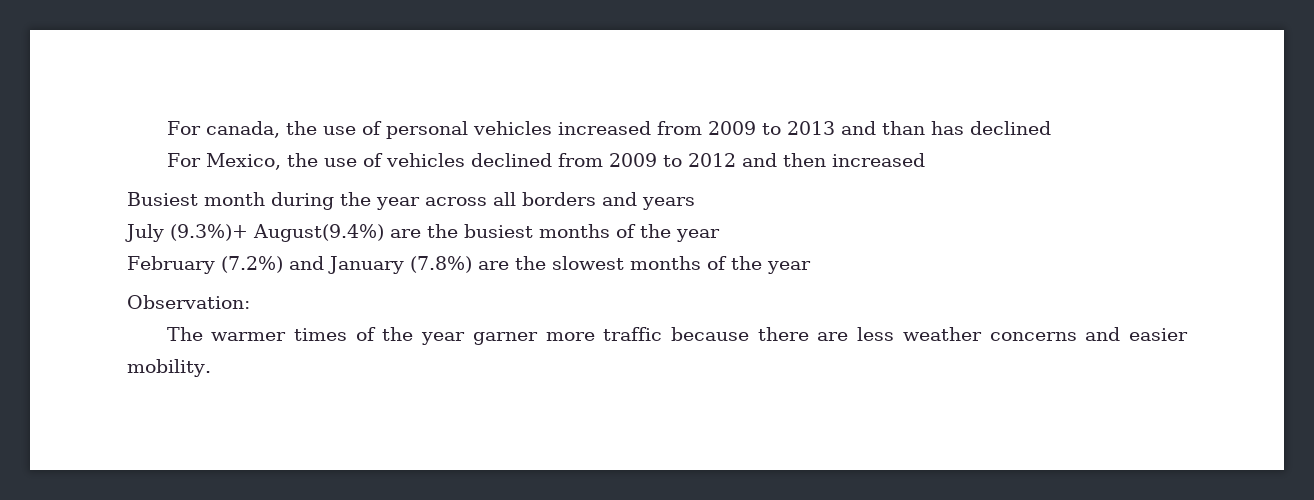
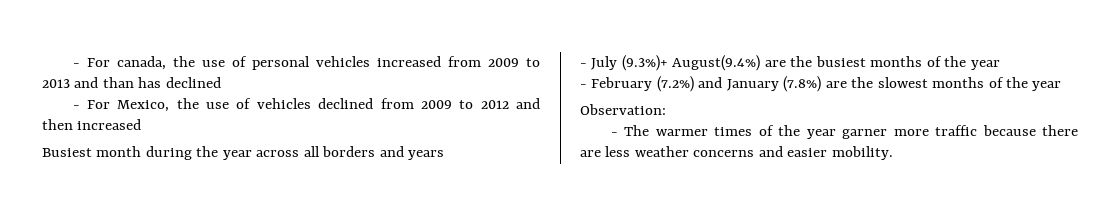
(166, 128) none -> [72,63,80,67] -
(1051, 128) none -> [72,105,80,109] -
(695, 203) none -> [580,63,587,67] -
(720, 235) none -> [580,84,587,88] -
(250, 302) none -> [610,132,618,136] -

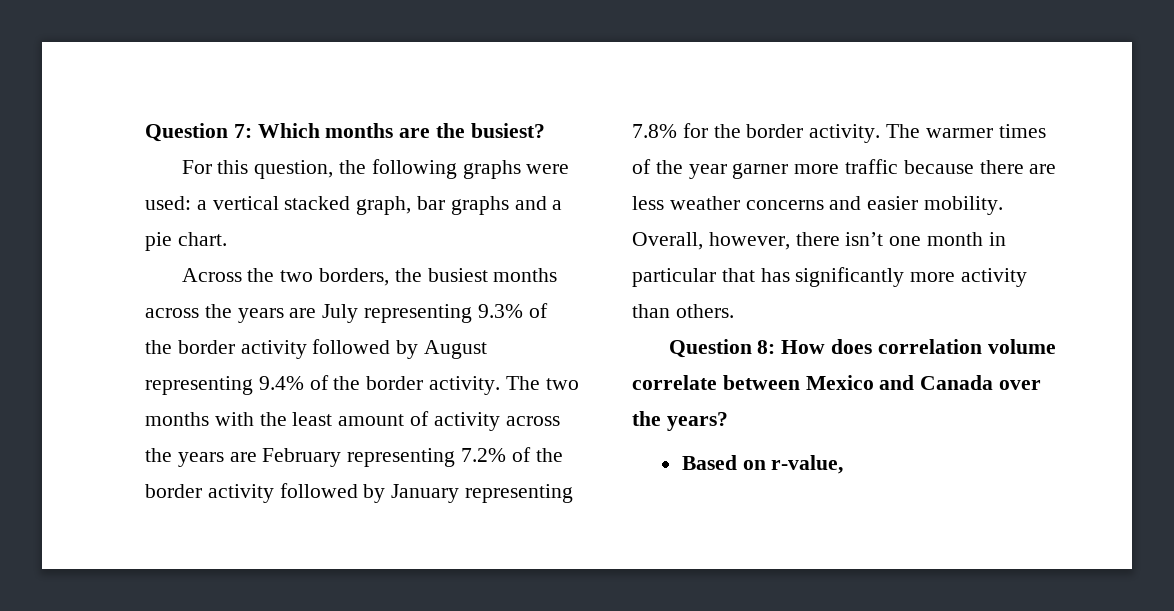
[72,56,540,70] [42,77,221,88] [72,98,540,112] [42,119,142,130] [42,146,445,160] [580,55,1000,71] [580,76,1062,92] [580,104,666,115] [610,132,618,136] - For canada, the use of personal vehicles increased from 2009 to 2013 and than has declined // - For Mexico, the use of vehicles declined from 2009 to 2012 and then increased // Busiest month during the year across all borders and years // - July (9.3%)+ August(9.4%) are the busiest months of the year // - February (7.2%) and January (7.8%) are the slowest months of the year // Observation: // - -> [145,123,545,142] [181,159,570,179] [145,196,563,215] [145,232,227,251] [181,268,558,286] [145,303,548,323] [145,339,488,359] [145,375,579,395] [145,411,560,431] [145,447,563,467] [145,483,574,503] [632,123,881,143] Question 7: Which months are the busiest? // For this question, the following graphs were used: a vertical stacked graph, bar graphs and a pie chart. // Across the two borders, the busiest months across the years are July representing 9.3% of the border activity followed by August representing 9.4% of the border activity. The two months with the least amount of activity across the years are February representing 7.2% of the border activity followed by January representing 7.8% for the border activity.
(893, 153) none -> [632,232,1006,250] [632,267,1028,287] [632,304,734,318] [668,339,1056,358] [632,375,1042,390] [632,411,728,431] [681,455,844,474] Overall, however, there isn’t one month in particular that has significantly more activity than others. // Question 8: How does correlation volume correlate between Mexico and Canada over the years? // Based on r-value,

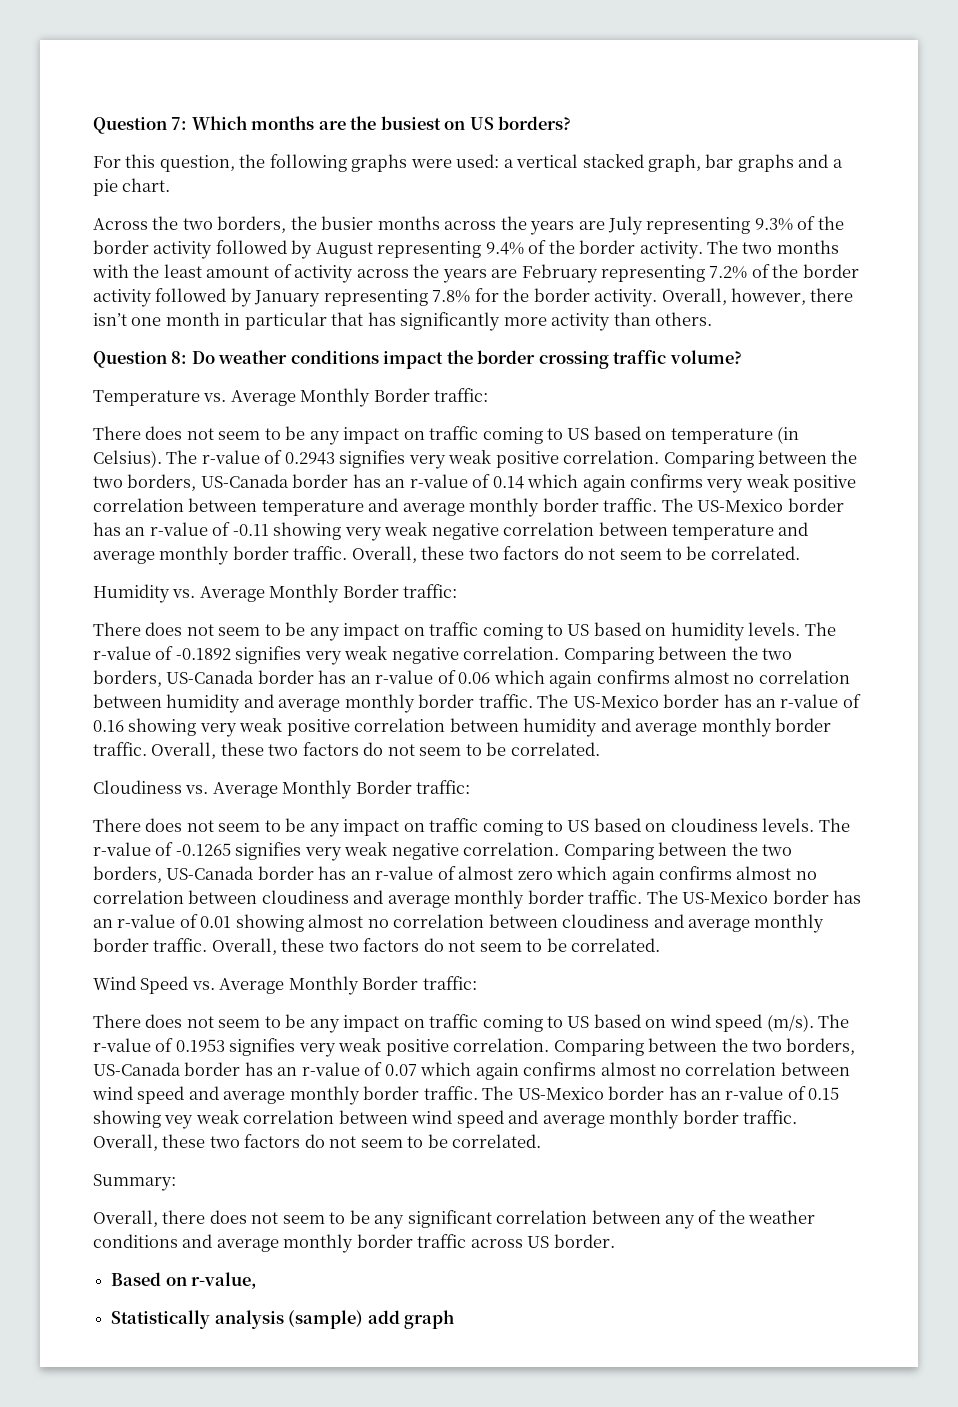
[470,123,545,138] busiest? -> [380,116,572,130] busiest on US borders?
[427,268,488,282] busiest -> [321,216,374,230] busier
[886,124,1046,138] [632,159,1057,179] [632,196,1004,215] The warmer times of the year garner more traffic because there are less weather concerns and easier mobility. -> (658, 298) none
[781,339,1056,354] [632,375,1042,390] [632,411,728,431] [681,455,844,474] How does correlation volume correlate between Mexico and Canada over the years? // Based on r-value, -> [191,350,742,369] [93,388,489,407] [93,426,800,445] [93,450,858,469] [93,474,857,493] [93,498,844,517] [93,522,809,541] [93,546,800,565] [93,584,458,603] [93,622,836,641] [93,646,793,665] [93,670,850,688] [93,694,861,713] [93,718,832,737] [93,742,600,759] [93,780,471,799] [93,818,850,837] [93,842,793,861] [93,866,817,884] [93,890,862,909] [93,914,825,933] [93,938,661,955] [93,976,477,995] [93,1014,850,1033] [93,1038,856,1057] [93,1062,850,1080] [92,1086,840,1105] [93,1110,798,1129] [93,1134,542,1151] [93,1174,176,1191] [93,1210,816,1229] [93,1234,615,1253] [111,1272,258,1289] [111,1310,454,1329] Do weather conditions impact the border crossing traffic volume? // Temperature vs. Average Monthly Border traffic: // There does not seem to be any impact on traffic coming to US based on temperature (in Celsius). The r-value of 0.2943 signifies very weak positive correlation. Comparing between the two borders, US-Canada border has an r-value of 0.14 which again confirms very weak positive correlation between temperature and average monthly border traffic. The US-Mexico border has an r-value of -0.11 showing very weak negative correlation between temperature and average monthly border traffic. Overall, these two factors do not seem to be correlated. // Humidity vs. Average Monthly Border traffic: // There does not seem to be any impact on traffic coming to US based on humidity levels. The r-value of -0.1892 signifies very weak negative correlation. Comparing between the two borders, US-Canada border has an r-value of 0.06 which again confirms almost no correlation between humidity and average monthly border traffic. The US-Mexico border has an r-value of 0.16 showing very weak positive correlation between humidity and average monthly border traffic. Overall, these two factors do not seem to be correlated. // Cloudiness vs. Average Monthly Border traffic: // There does not seem to be any impact on traffic coming to US based on cloudiness levels. The r-value of -0.1265 signifies very weak negative correlation. Comparing between the two borders, US-Canada border has an r-value of almost zero which again confirms almost no correlation between cloudiness and average monthly border traffic. The US-Mexico border has an r-value of 0.01 showing almost no correlation between cloudiness and average monthly border traffic. Overall, these two factors do not seem to be correlated. // Wind Speed vs. Average Monthly Border traffic: // There does not seem to be any impact on traffic coming to US based on wind speed (m/s). The r-value of 0.1953 signifies very weak positive correlation. Comparing between the two borders, US-Canada border has an r-value of 0.07 which again confirms almost no correlation between wind speed and average monthly border traffic. The US-Mexico border has an r-value of 0.15 showing vey weak correlation between wind speed and average monthly border traffic. Overall, these two factors do not seem to be correlated. // Summary: // Overall, there does not seem to be any significant correlation between any of the weather conditions and average monthly border traffic across US border. // Based on r-value, // Statistically analysis (sample) add graph

